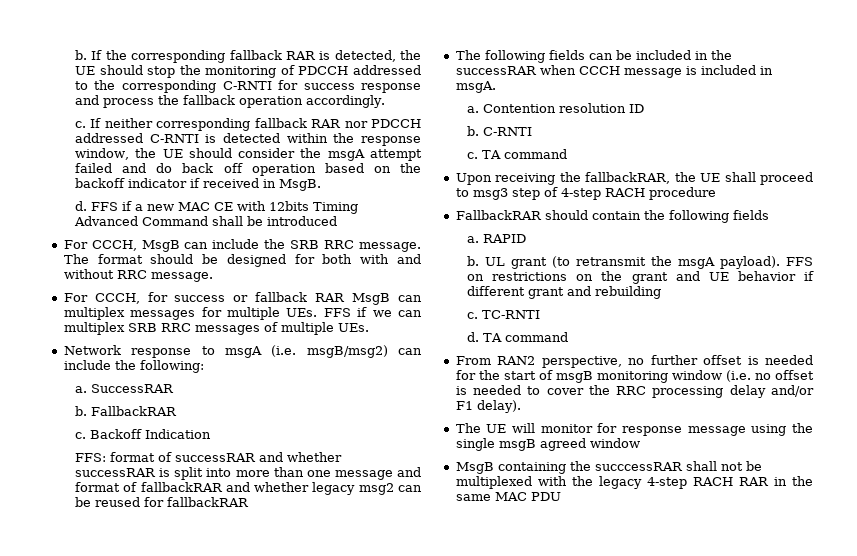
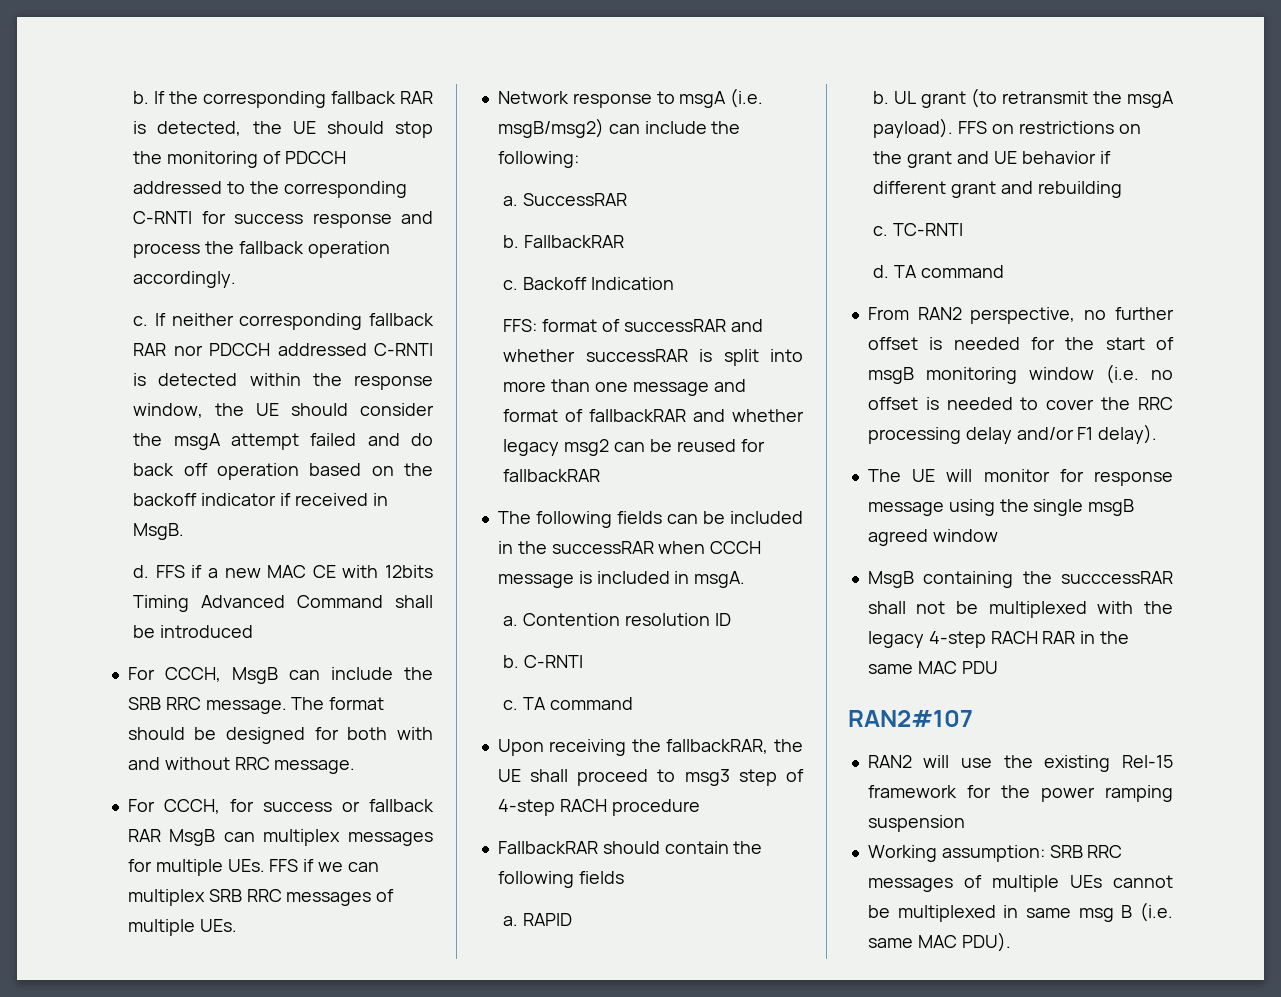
(561, 496) none -> [848,710,973,727] [867,755,1173,772] [867,785,1173,802] [867,815,965,832] [867,845,1123,862] [867,875,1173,892] [867,902,1173,922] [867,932,1011,952] // RAN2#107 // RAN2 will use the existing Rel-15 framework for the power ramping suspension // Working assumption: SRB RRC messages of multiple UEs cannot be multiplexed in same msg B (i.e. same MAC PDU).

